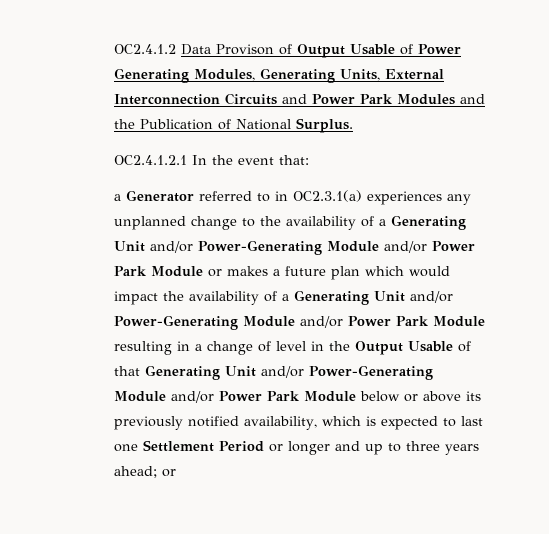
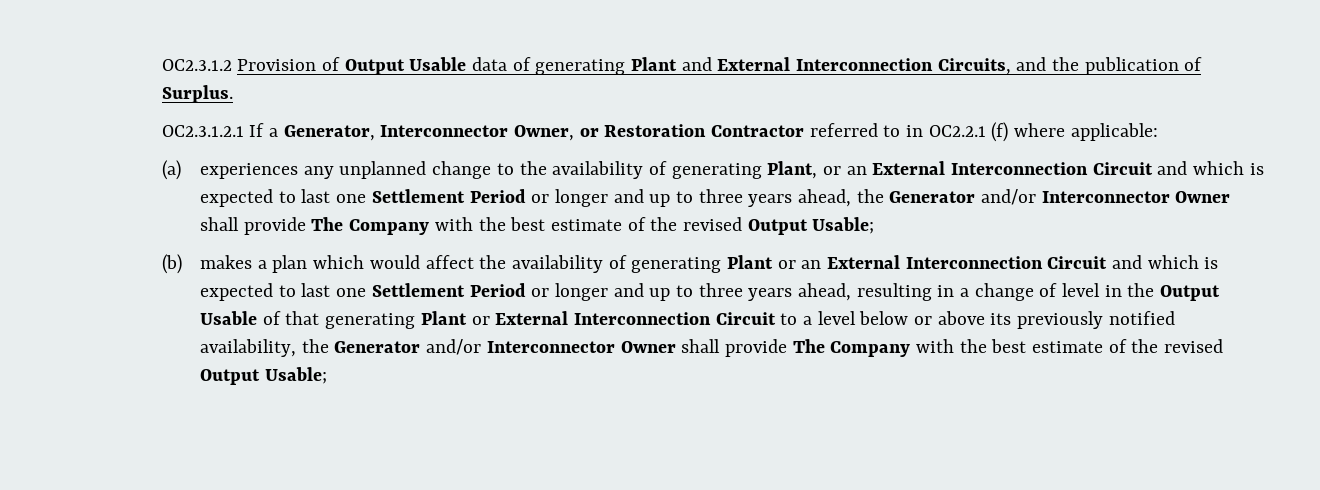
[113,44,461,58] [113,68,444,83] [113,93,485,105] [113,118,353,133] [113,155,309,165] [113,190,362,202] OC2.4.1.2 Data Provison of Output Usable of Power Generating Modules, Generating Units, External Interconnection Circuits and Power Park Modules and the Publication of National Surplus. // OC2.4.1.2.1 In the event that: // a Generator referred to in OC2.3.1(a) -> [161,57,1203,75] [161,85,233,103] [161,122,1158,142] [161,160,181,180] OC2.3.1.2 Provision of Output Usable data of generating Plant and External Interconnection Circuits, and the publication of Surplus. // OC2.3.1.2.1 If a Generator, Interconnector Owner, or Restoration Contractor referred to in OC2.2.1 (f) where applicable: // (a)
[378,215,466,230] [113,240,475,255] [113,266,450,280] [113,290,453,305] [113,315,485,330] [113,341,471,355] [113,365,433,380] [113,391,481,403] [113,416,317,430] a Generating Unit and/or Power-Generating Module and/or Power Park Module or makes a future plan which would impact the availability of a Generating Unit and/or Power-Generating Module and/or Power Park Module resulting in a change of level in the Output Usable of that Generating Unit and/or Power-Generating Module and/or Power Park Module below or above its previously notified availability, -> [671,161,1188,179] generating Plant, or an External Interconnection Circuit and
[113,466,176,478] ahead; or -> [797,189,1231,207] [200,217,875,235] [161,254,1219,274] [200,283,1220,301] [200,311,1175,329] [200,339,1223,357] [200,367,327,385] ahead, the Generator and/or Interconnector Owner shall provide The Company with the best estimate of the revised Output Usable; // (b) makes a plan which would affect the availability of generating Plant or an External Interconnection Circuit and which is expected to last one Settlement Period or longer and up to three years ahead, resulting in a change of level in the Output Usable of that generating Plant or External Interconnection Circuit to a level below or above its previously notified availability, the Generator and/or Interconnector Owner shall provide The Company with the best estimate of the revised Output Usable;

